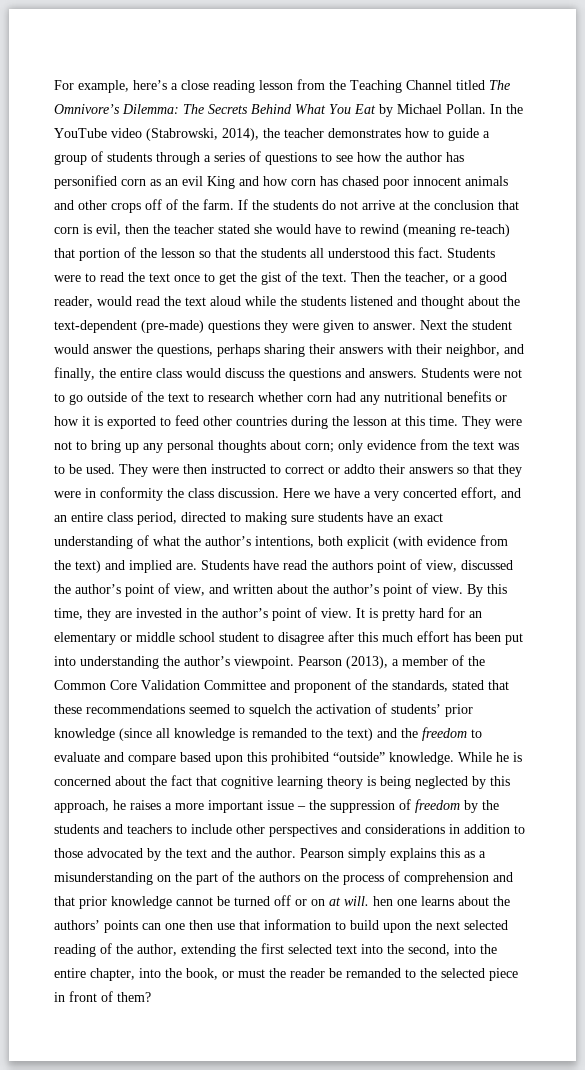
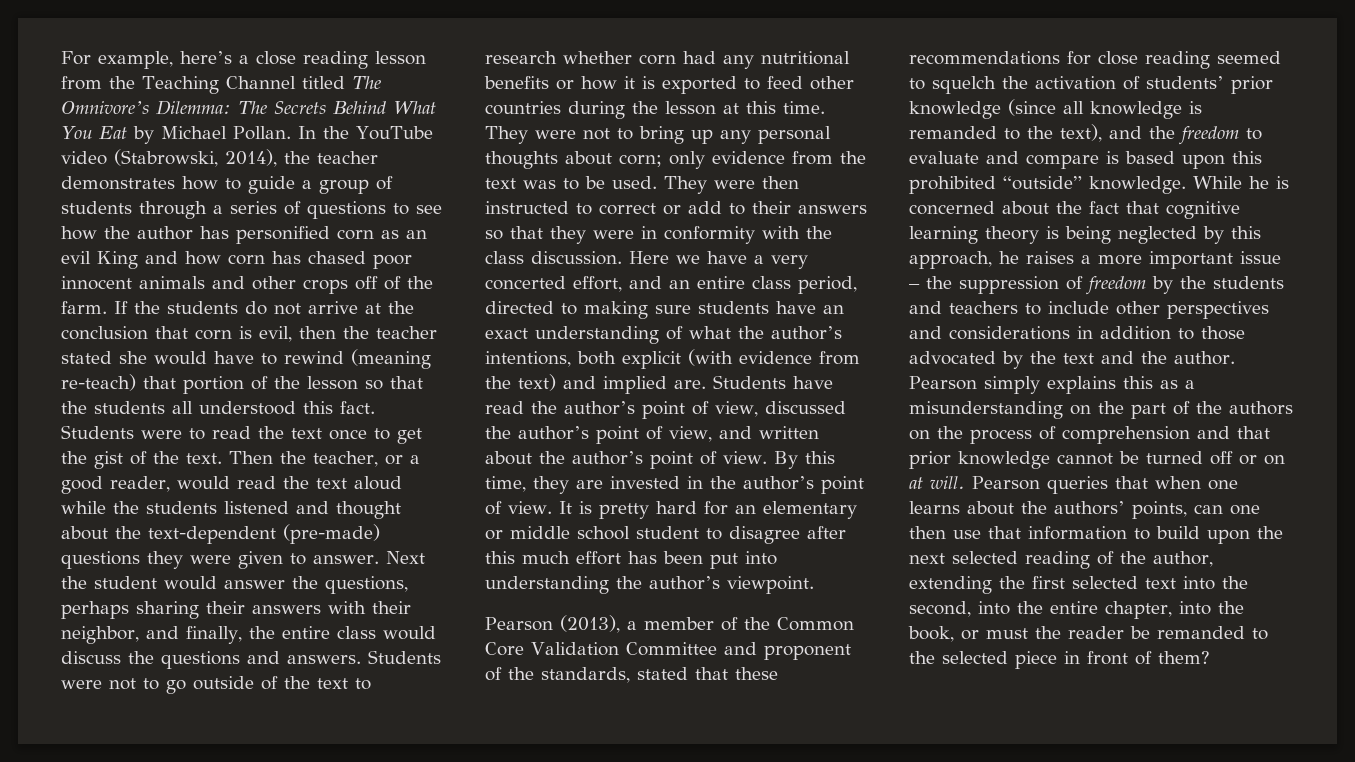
[344,464,375,474] addto -> [688,201,745,215] add to
(163, 494) none -> [762,226,800,239] with
[332,560,373,570] authors -> [564,401,635,415] author’s
(294, 662) none -> (814, 585) //
(185, 709) none -> [1067,51,1210,69] for close reading
[347,728,373,741] text) -> [1060,124,1102,142] text),
(176, 760) none -> [1106,151,1119,164] is
[373,896,393,906] hen -> [972,476,1201,494] Pearson queries that when
[104,920,138,933] points -> [1132,501,1187,519] points,

